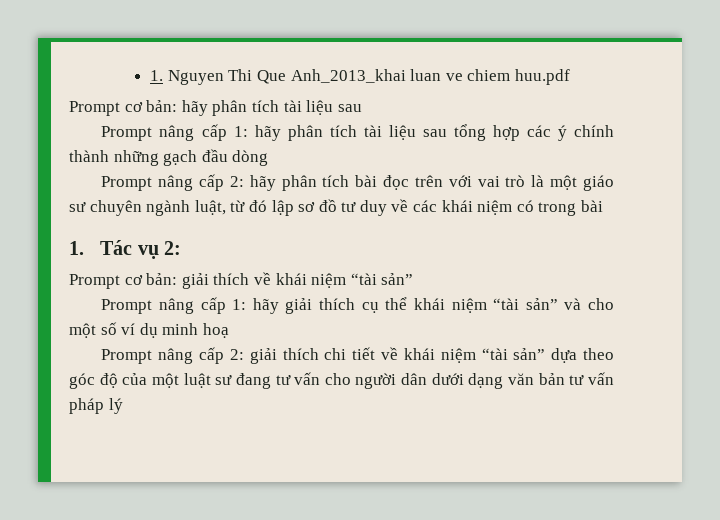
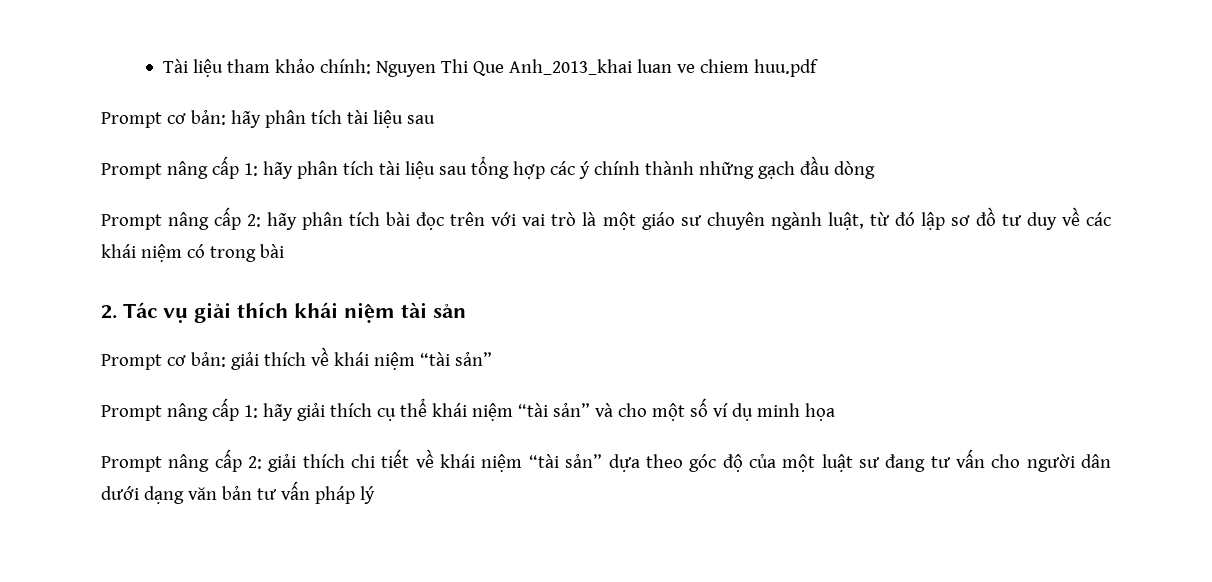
[150,70,164,81] 1. -> [163,59,371,77] Tài liệu tham khảo chính:
[69,241,84,255] 1. -> [101,305,117,319] 2.
[164,241,182,255] 2: -> [194,302,466,323] giải thích khái niệm tài sản
[202,323,229,338] hoạ -> [804,403,835,421] họa

